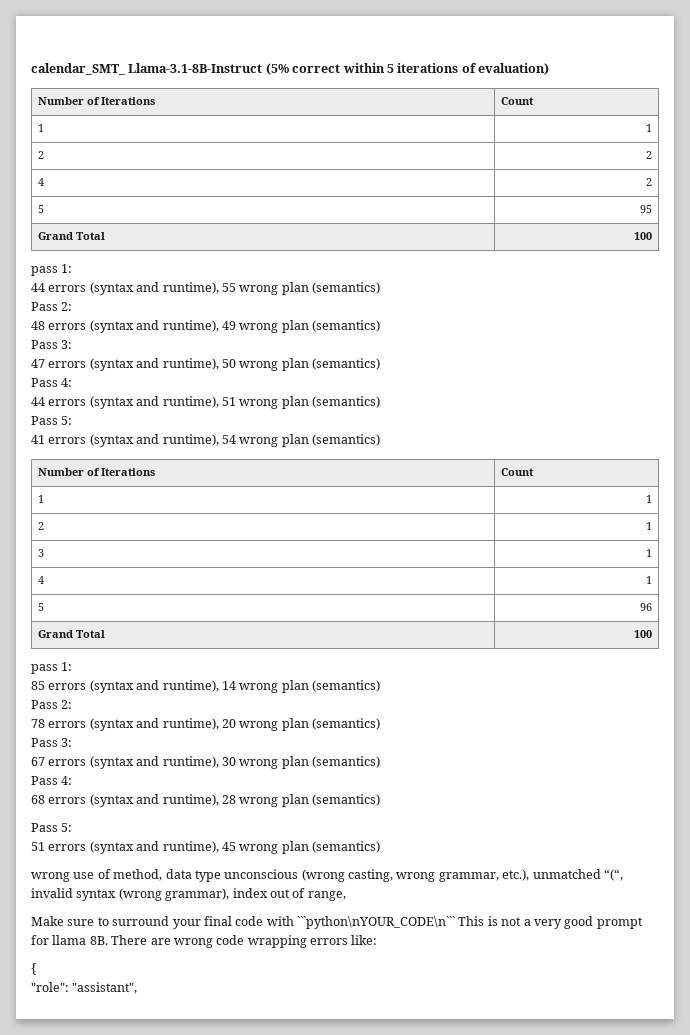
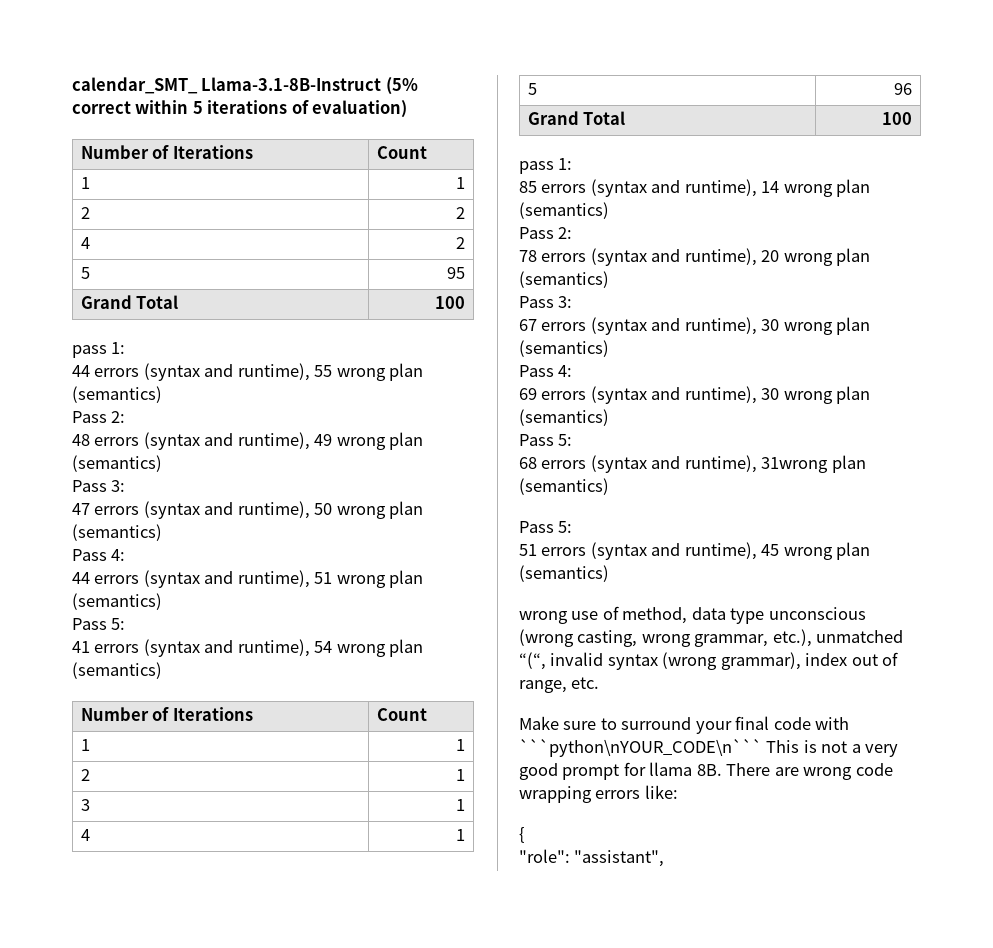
(73, 780) none -> [519,386,871,404] [519,409,609,426] [519,434,573,446] // 69 errors (syntax and runtime), 30 wrong plan (semantics) // Pass 5:
[221,795,279,807] 28 wrong -> [761,457,829,473] 31wrong
(346, 896) none -> [571,677,600,689] etc.

